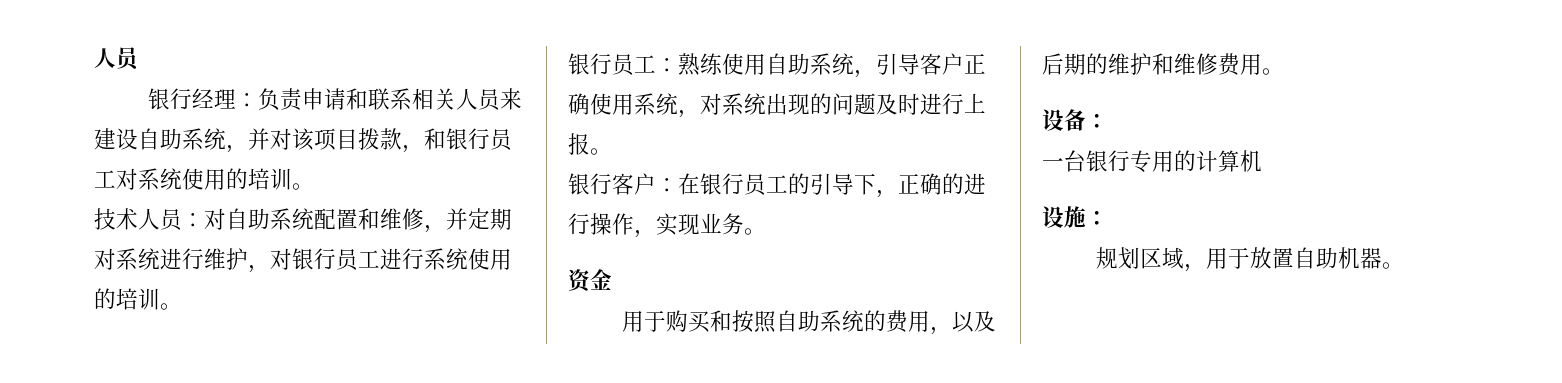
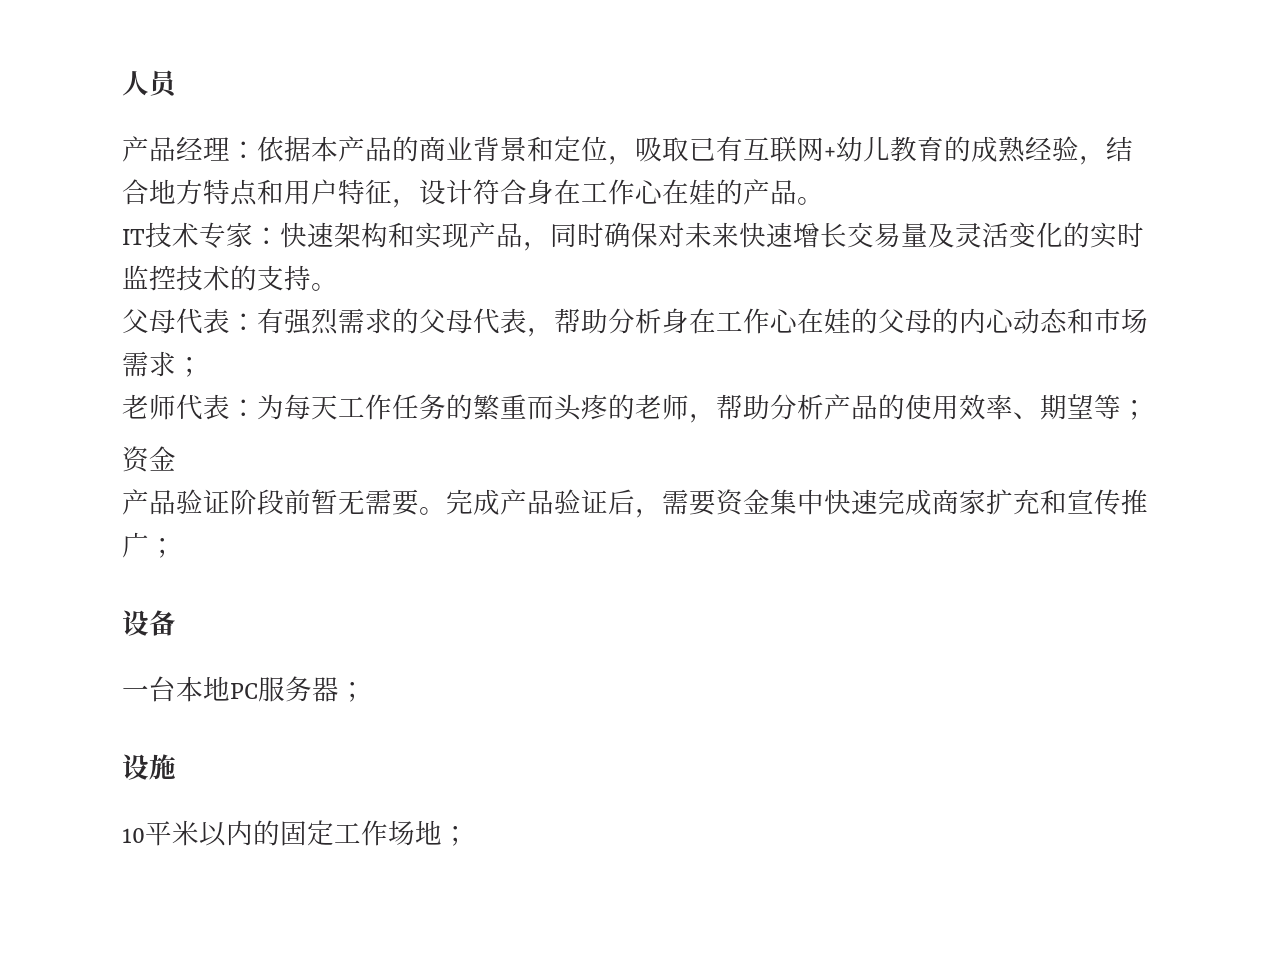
[147,88,522,111] [94,128,513,153] [94,168,314,190] [94,208,512,233] [94,248,512,273] [94,288,182,310] [568,53,986,78] [568,93,986,118] [568,133,612,155] [568,173,986,198] [568,213,766,238] [568,269,612,293] [621,310,996,335] [1042,53,1284,76] 银行经理：负责申请和联系相关人员来建设自助系统，并对该项目拨款，和银行员工对系统使用的培训。 // 技术人员：对自助系统配置和维修，并定期对系统进行维护，对银行员工进行系统使用的培训。 // 银行员工：熟练使用自助系统，引导客户正确使用系统，对系统出现的问题及时进行上报。 // 银行客户：在银行员工的引导下，正确的进行操作，实现业务。 // 资金 // 用于购买和按照自助系统的费用，以及后期的维护和维修费用。 -> [122,136,1133,165] [122,179,824,208] [122,222,1144,251] [122,265,338,291] [122,308,1148,337] [122,351,203,377] [122,394,1148,423] [122,446,176,473] [122,489,1148,518] [122,532,176,558] 产品经理：依据本产品的商业背景和定位，吸取已有互联网+幼儿教育的成熟经验，结合地方特点和用户特征，设计符合身在工作心在娃的产品。 // IT技术专家：快速架构和实现产品，同时确保对未来快速增长交易量及灵活变化的实时监控技术的支持。 // 父母代表：有强烈需求的父母代表，帮助分析身在工作心在娃的父母的内心动态和市场需求； // 老师代表：为每天工作任务的繁重而头疼的老师，帮助分析产品的使用效率、期望等； // 资金 // 产品验证阶段前暂无需要。完成产品验证后，需要资金集中快速完成商家扩充和宣传推广；
[1086,114,1108,128] ： -> (176, 623) none
[1086,150,1262,173] [1042,206,1108,228] [1095,247,1404,272] 银行专用的计算机 // 设施： // 规划区域，用于放置自助机器。 -> [176,676,366,702] [122,754,176,780] [122,820,469,847] 本地PC服务器； // 设施 // 10平米以内的固定工作场地；

